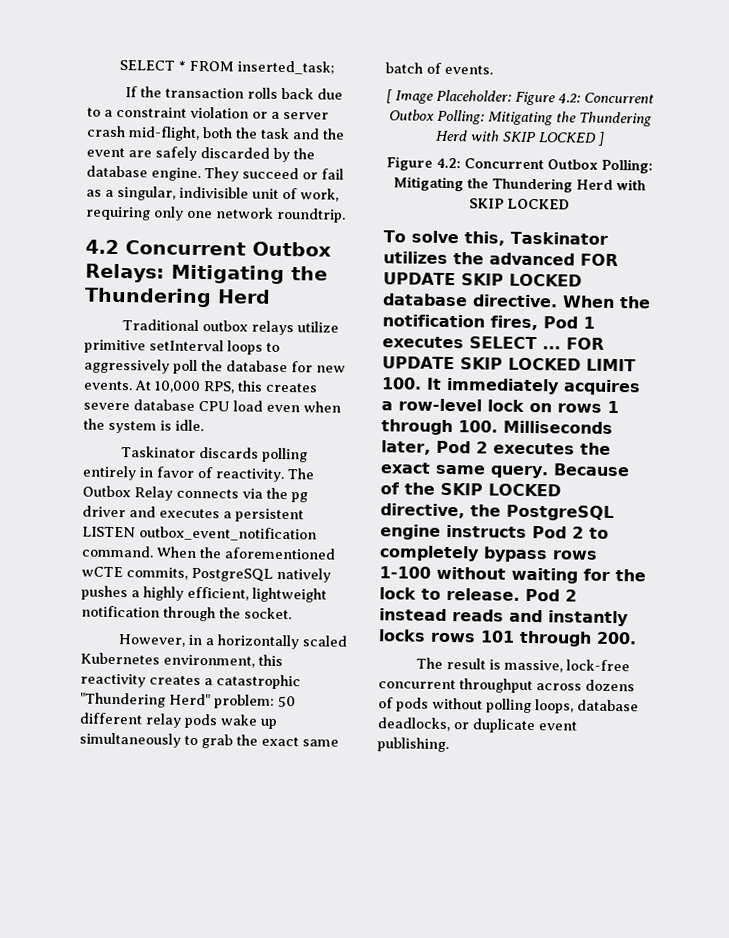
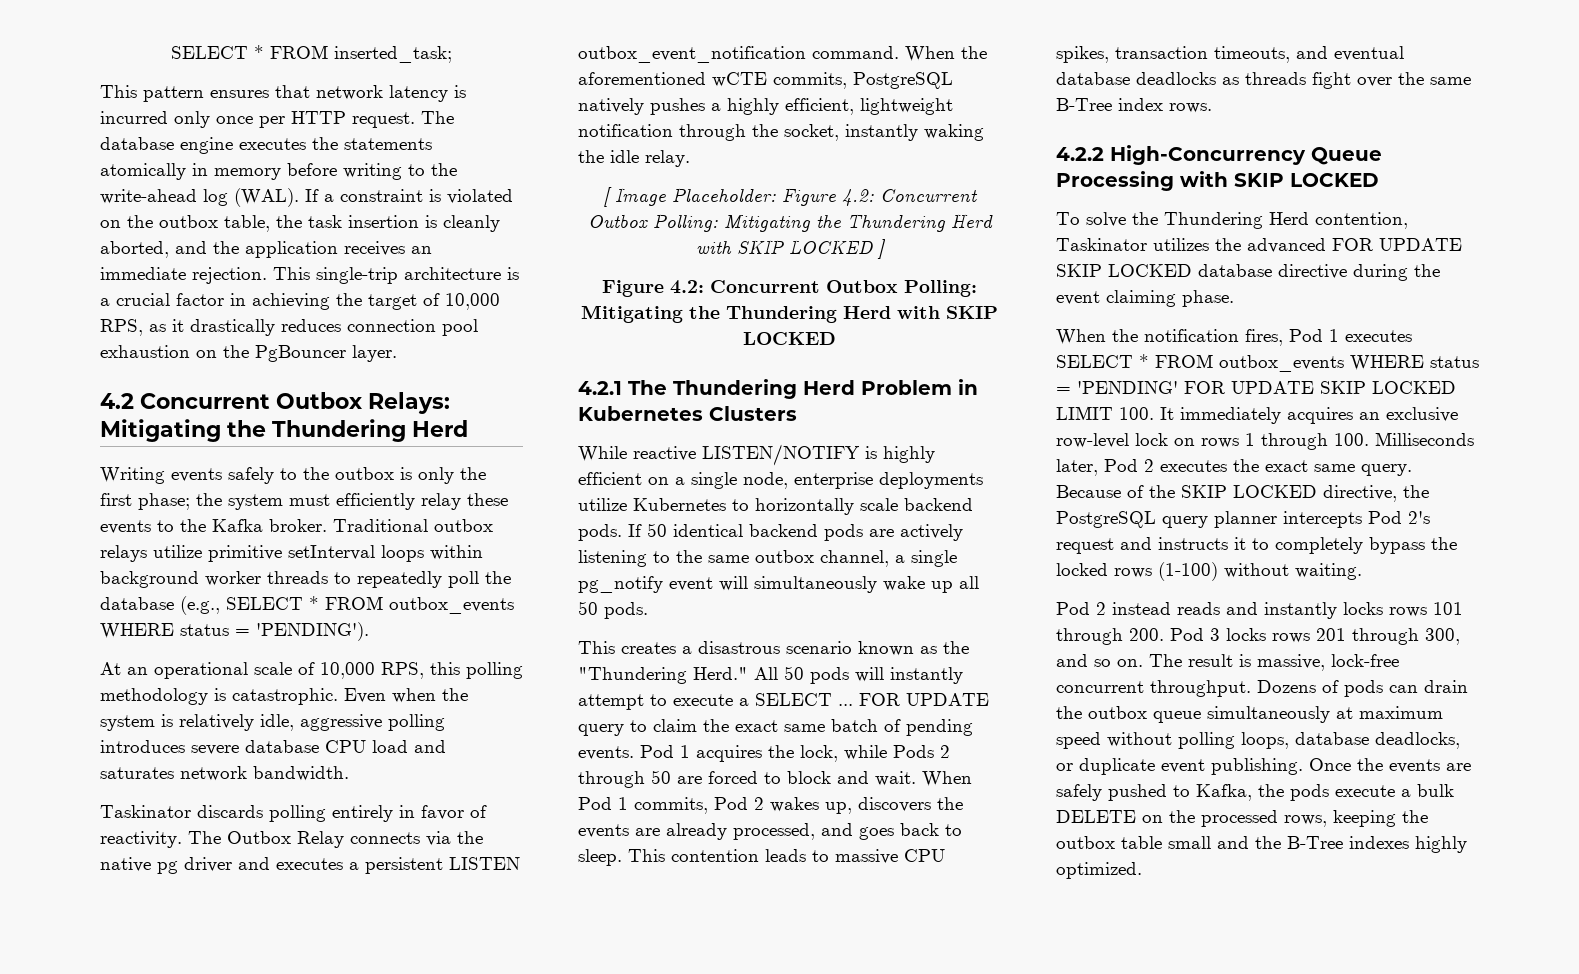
[124,86,343,100] [87,106,329,120] [86,125,345,141] [86,146,315,163] [86,165,344,182] [86,186,339,202] [85,206,346,223] If the transaction rolls back due to a constraint violation or a server crash mid-flight, both the task and the event are safely discarded by the database engine. They succeed or fail as a singular, indivisible unit of work, requiring only one network roundtrip. -> [100,85,466,102] [100,111,454,128] [100,137,432,154] [100,163,457,180] [100,188,513,207] [100,215,500,232] [100,241,432,258] [100,267,519,284] [100,293,500,310] [100,319,478,336] [100,345,397,362] This pattern ensures that network latency is incurred only once per HTTP request. The database engine executes the statements atomically in memory before writing to the write-ahead log (WAL). If a constraint is violated on the outbox table, the task insertion is cleanly aborted, and the application receives an immediate rejection. This single-trip architecture is a crucial factor in achieving the target of 10,000 RPS, as it drastically reduces connection pool exhaustion on the PgBouncer layer.
(271, 296) none -> [100,467,486,484] [100,493,508,510] [100,519,327,534] Writing events safely to the outbox is only the first phase; the system must efficiently relay these events to the Kafka broker.
[266,342,280,352] [84,358,346,374] [83,380,318,394] [83,399,341,413] [83,418,204,434] to aggressively poll the database for new events. At 10,000 RPS, this creates severe database CPU load even when the system is idle. -> [430,545,483,560] [100,571,511,588] [100,596,514,615] [100,622,369,641] [100,662,523,679] [100,688,468,705] [100,714,445,731] [100,740,446,755] [100,766,349,781] within background worker threads to repeatedly poll the database (e.g., SELECT * FROM outbox_events WHERE status = 'PENDING'). // At an operational scale of 10,000 RPS, this polling methodology is catastrophic. Even when the system is relatively idle, aggressive polling introduces severe database CPU load and saturates network bandwidth.
(288, 493) none -> [100,857,151,872] native
[244,607,292,620] [117,634,347,650] [80,652,283,668] [80,673,301,690] [80,692,296,709] [79,712,277,729] [79,732,339,749] [385,62,493,75] socket. // However, in a horizontally scaled Kubernetes environment, this reactivity creates a catastrophic "Thundering Herd" problem: 50 different relay pods wake up simultaneously to grab the exact same batch of events. -> [784,124,984,141] [578,150,690,167] socket, instantly waking the idle relay.
[383,230,505,246] To solve this, -> [578,379,978,399] [578,406,797,421] [578,444,935,466] [578,472,983,489] [578,498,973,515] [578,523,963,541] [578,550,957,567] [578,576,979,593] [578,601,648,619] [578,641,969,656] [578,666,963,684] [578,693,989,710] [578,719,973,736] [578,745,950,762] [578,770,972,788] [578,797,963,814] [578,823,962,840] [578,849,945,866] [1056,46,1404,63] [1056,72,1471,89] [1056,98,1212,113] [1056,145,1382,165] [1056,171,1379,191] [1056,212,1408,229] 4.2.1 The Thundering Herd Problem in Kubernetes Clusters // While reactive LISTEN/NOTIFY is highly efficient on a single node, enterprise deployments utilize Kubernetes to horizontally scale backend pods. If 50 identical backend pods are actively listening to the same outbox channel, a single pg_notify event will simultaneously wake up all 50 pods. // This creates a disastrous scenario known as the "Thundering Herd." All 50 pods will instantly attempt to execute a SELECT ... FOR UPDATE query to claim the exact same batch of pending events. Pod 1 acquires the lock, while Pods 2 through 50 are forced to block and wait. When Pod 1 commits, Pod 2 wakes up, discovers the events are already processed, and goes back to sleep. This contention leads to massive CPU spikes, transaction timeouts, and eventual database deadlocks as threads fight over the same B-Tree index rows. // 4.2.2 High-Concurrency Queue Processing with SKIP LOCKED // To solve the Thundering Herd contention,
[472,294,558,308] directive. -> [1278,264,1440,281] [1056,290,1234,307] directive during the event claiming phase. //
[542,346,561,350] ... -> [1139,354,1479,372] [1056,381,1178,394] * FROM outbox_events WHERE status = 'PENDING'
[381,401,393,411] a -> [1359,407,1458,422] an exclusive
[380,524,609,540] [379,545,598,563] [379,566,646,584] [379,587,520,601] engine instructs Pod 2 to completely bypass rows 1-100 without waiting for the lock to release. -> [1162,511,1430,528] [1056,537,1457,554] [1056,562,1362,581] query planner intercepts Pod 2's request and instructs it to completely bypass the locked rows (1-100) without waiting. //
(637, 638) // -> [1170,628,1460,645] [1056,654,1143,667] Pod 3 locks rows 201 through 300, and so on.
[459,678,635,694] [378,697,429,712] throughput across dozens of pods -> [1150,680,1468,697] [1056,706,1443,723] [1056,732,1101,749] throughput. Dozens of pods can drain the outbox queue simultaneously at maximum speed
(449, 745) none -> [1309,758,1471,773] [1056,784,1454,801] [1056,810,1428,827] [1056,836,1467,853] [1056,862,1142,879] Once the events are safely pushed to Kafka, the pods execute a bulk DELETE on the processed rows, keeping the outbox table small and the B-Tree indexes highly optimized.

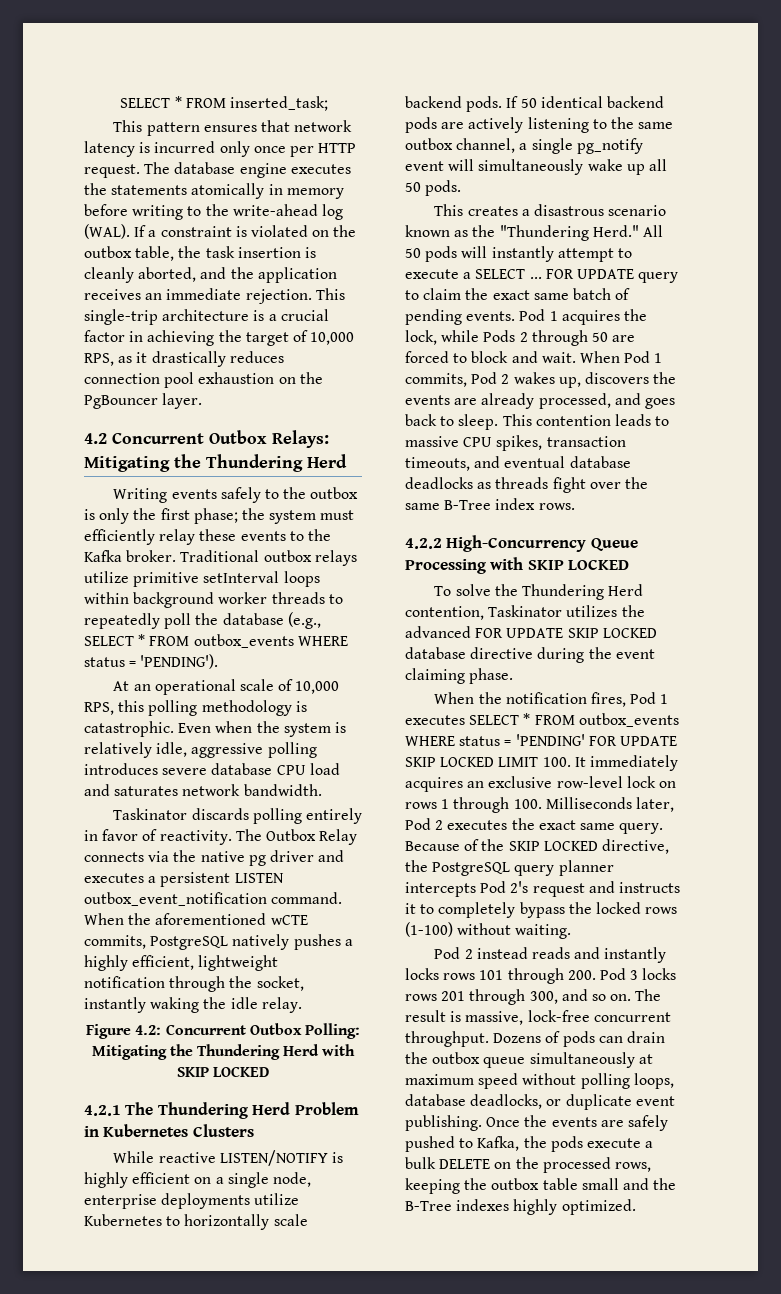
[603,187,978,207] [587,214,993,232] [695,239,886,259] // [ Image Placeholder: Figure 4.2: Concurrent Outbox Polling: Mitigating the Thundering Herd with SKIP LOCKED ] -> (302, 1005) none

